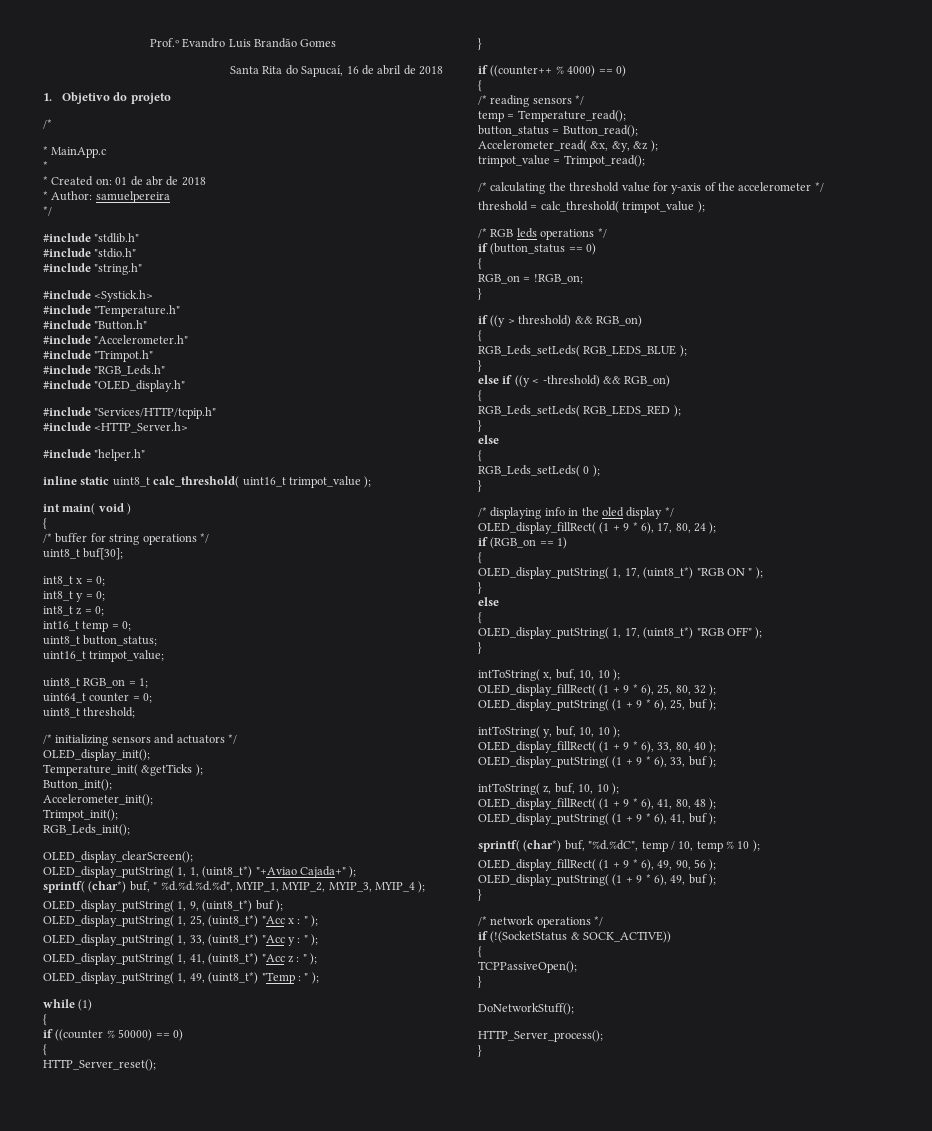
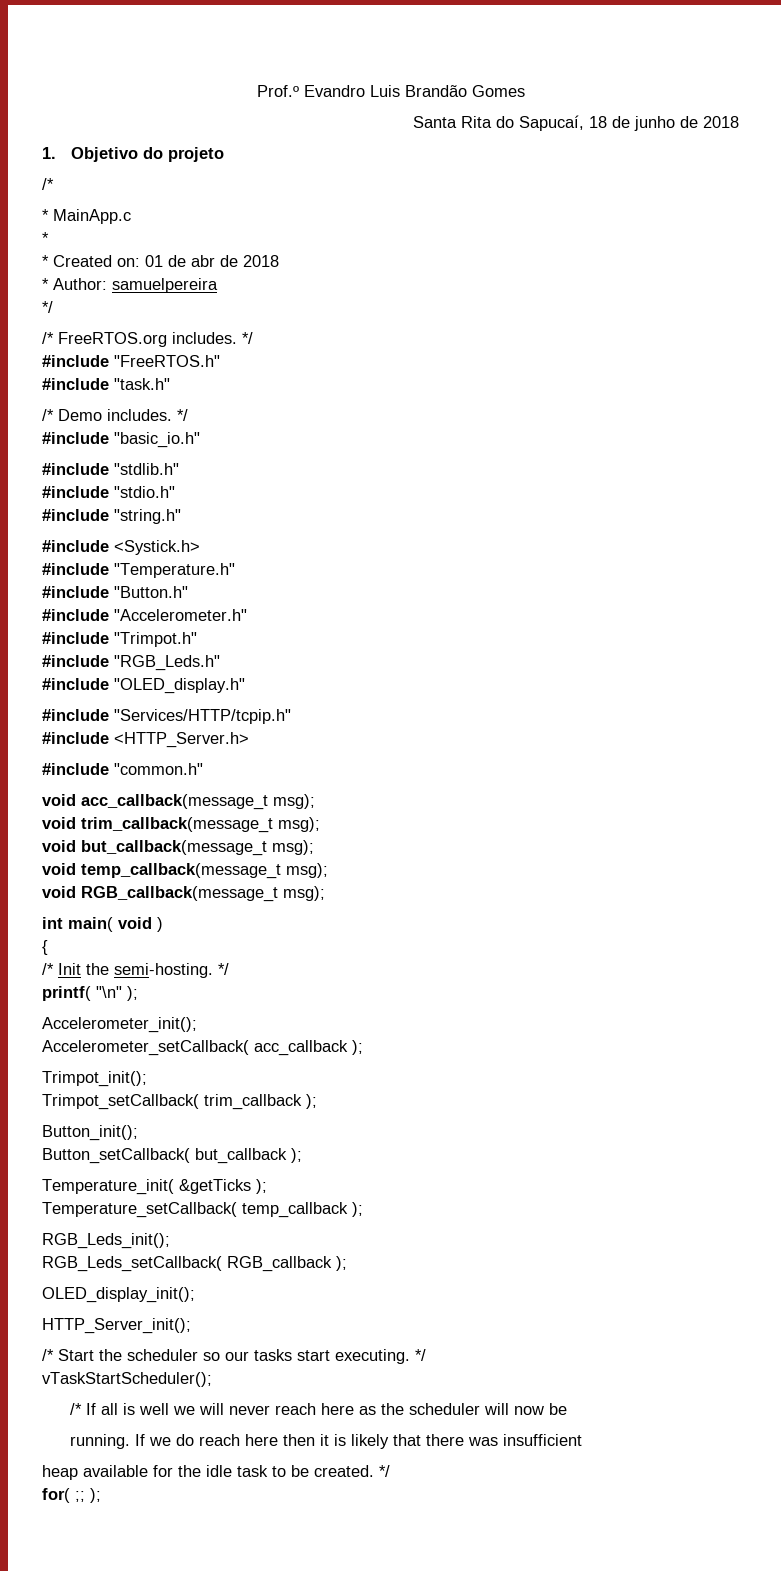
[346,65,402,75] 16 de abril -> [589,116,675,131] 18 de junho
(52, 211) none -> [42,332,253,347] [42,355,220,367] [42,378,170,390] [42,409,188,421] [42,432,200,448] // /* FreeRTOS.org includes. */ // #include "FreeRTOS.h" // #include "task.h" // /* Demo includes. */ // #include "basic_io.h"
[94,449,146,461] [43,476,372,488] "helper.h" // inline static uint8_t calc_threshold( uint16_t trimpot_value ); -> [114,763,203,775] [42,794,315,810] [42,817,320,833] [42,840,314,856] [42,863,328,879] [42,886,325,902] "common.h" // void acc_callback(message_t msg); // void trim_callback(message_t msg); // void but_callback(message_t msg); // void temp_callback(message_t msg); // void RGB_callback(message_t msg);
[55,533,209,545] [43,548,124,560] [43,576,106,586] [43,591,106,602] [43,606,105,616] [43,621,132,632] [43,635,158,646] [43,650,165,662] [43,678,149,688] [43,693,153,703] [43,707,136,718] [43,734,237,746] [43,749,150,761] [43,764,203,776] [43,779,112,791] [43,794,153,806] [43,809,118,821] [43,824,130,836] [43,851,193,863] [43,866,357,878] [43,881,426,893] [43,900,283,912] [43,915,318,927] [43,934,318,946] [43,953,317,965] [43,972,319,984] [43,999,93,1011] [43,1014,47,1026] [43,1029,183,1041] [43,1044,47,1056] [43,1059,156,1071] [478,38,482,50] [478,65,626,77] [478,80,482,92] [478,95,585,107] [478,110,626,122] [478,125,638,137] [478,140,658,152] [478,155,645,167] [478,182,824,194] [478,201,705,213] [478,228,607,240] [478,243,597,255] [478,258,482,270] [478,274,583,284] [478,288,482,300] [478,315,642,327] [478,330,482,342] [478,345,687,357] [478,360,482,372] [478,375,671,387] [478,390,482,402] [478,405,681,417] [478,420,482,432] [478,435,499,444] [478,450,482,462] [478,465,600,477] [478,480,482,492] [478,507,674,519] [478,522,717,534] [478,537,568,549] [478,552,482,564] [478,567,763,579] [478,582,482,594] [478,597,499,606] [478,612,482,624] [478,627,763,639] [478,642,482,654] [478,669,620,681] [478,684,717,696] [478,699,716,711] [478,726,620,738] [478,741,717,753] [478,756,716,768] [478,783,619,795] [478,798,717,810] [478,813,716,825] [478,840,760,852] [478,859,717,871] [478,874,716,886] [478,889,482,901] [478,916,604,928] [478,931,672,943] [478,946,482,958] [478,961,577,973] [478,976,482,988] [478,1003,574,1015] [478,1030,603,1042] [478,1045,482,1057] buffer for string operations */ // uint8_t buf[30]; // int8_t x = 0; // int8_t y = 0; // int8_t z = 0; // int16_t temp = 0; // uint8_t button_status; // uint16_t trimpot_value; // uint8_t RGB_on = 1; // uint64_t counter = 0; // uint8_t threshold; // /* initializing sensors and actuators */ // OLED_display_init(); // Temperature_init( &getTicks ); // Button_init(); // Accelerometer_init(); // Trimpot_init(); // RGB_Leds_init(); // OLED_display_clearScreen(); // OLED_display_putString( 1, 1, (uint8_t*) "+Aviao Cajada+" ); // sprintf( (char*) buf, " %d.%d.%d.%d", MYIP_1, MYIP_2, MYIP_3, MYIP_4 ); // OLED_display_putString( 1, 9, (uint8_t*) buf ); // OLED_display_putString( 1, 25, (uint8_t*) "Acc x : " ); // OLED_display_putString( 1, 33, (uint8_t*) "Acc y : " ); // OLED_display_putString( 1, 41, (uint8_t*) "Acc z : " ); // OLED_display_putString( 1, 49, (uint8_t*) "Temp : " ); // while (1) // { // if ((counter % 50000) == 0) // { // HTTP_Server_reset(); // } // if ((counter++ % 4000) == 0) // { // /* reading sensors */ // temp = Temperature_read(); // button_status = Button_read(); // Accelerometer_read( &x, &y, &z ); // trimpot_value = Trimpot_read(); // /* calculating the threshold value for y-axis of the accelerometer */ // threshold = calc_threshold( trimpot_value ); // /* RGB leds operations */ // if (button_status == 0) // { // RGB_on = !RGB_on; // } // if ((y > threshold) && RGB_on) // { // RGB_Leds_setLeds( RGB_LEDS_BLUE ); // } // else if ((y < -threshold) && RGB_on) // { // RGB_Leds_setLeds( RGB_LEDS_RED ); // } // else // { // RGB_Leds_setLeds( 0 ); // } // /* displaying info in the oled display */ // OLED_display_fillRect( (1 + 9 * 6), 17, 80, 24 ); // if (RGB_on == 1) // { // OLED_display_putString( 1, 17, (uint8_t*) "RGB ON " ); // } // else // { // OLED_display_putString( 1, 17, (uint8_t*) "RGB OFF" ); // } // intToString( x, buf, 10, 10 ); // OLED_display_fillRect( (1 + 9 * 6), 25, 80, 32 ); // OLED_display_putString( (1 + 9 * 6), 25, buf ); // intToString( y, buf, 10, 10 ); // OLED_display_fillRect( (1 + 9 * 6), 33, 80, 40 ); // OLED_display_putString( (1 + 9 * 6), 33, buf ); // intToString( z, buf, 10, 10 ); // OLED_display_fillRect( (1 + 9 * 6), 41, 80, 48 ); // OLED_display_putString( (1 + 9 * 6), 41, buf ); // sprintf( (char*) buf, "%d.%dC", temp / 10, temp % 10 ); // OLED_display_fillRect( (1 + 9 * 6), 49, 90, 56 ); // OLED_display_putString( (1 + 9 * 6), 49, buf ); // } // /* network operations */ // if (!(SocketStatus & SOCK_ACTIVE)) // { // TCPPassiveOpen(); // } // DoNetworkStuff(); // HTTP_Server_process(); // } -> [58,963,229,978] [42,986,138,1001] [42,1017,197,1033] [42,1040,363,1056] [42,1071,147,1087] [42,1094,317,1110] [42,1125,138,1141] [42,1148,302,1164] [42,1179,267,1195] [42,1202,363,1218] [42,1233,170,1249] [42,1256,347,1272] [42,1287,195,1303] [42,1318,191,1334] [42,1349,426,1364] [42,1372,212,1387] [70,1403,568,1415] [70,1434,583,1449] [42,1465,390,1480] [42,1488,101,1503] Init the semi-hosting. */ // printf( "\n" ); // Accelerometer_init(); // Accelerometer_setCallback( acc_callback ); // Trimpot_init(); // Trimpot_setCallback( trim_callback ); // Button_init(); // Button_setCallback( but_callback ); // Temperature_init( &getTicks ); // Temperature_setCallback( temp_callback ); // RGB_Leds_init(); // RGB_Leds_setCallback( RGB_callback ); // OLED_display_init(); // HTTP_Server_init(); // /* Start the scheduler so our tasks start executing. */ // vTaskStartScheduler(); // /* If all is well we will never reach here as the scheduler will now be // running. If we do reach here then it is likely that there was insufficient // heap available for the idle task to be created. */ // for( ;; );

